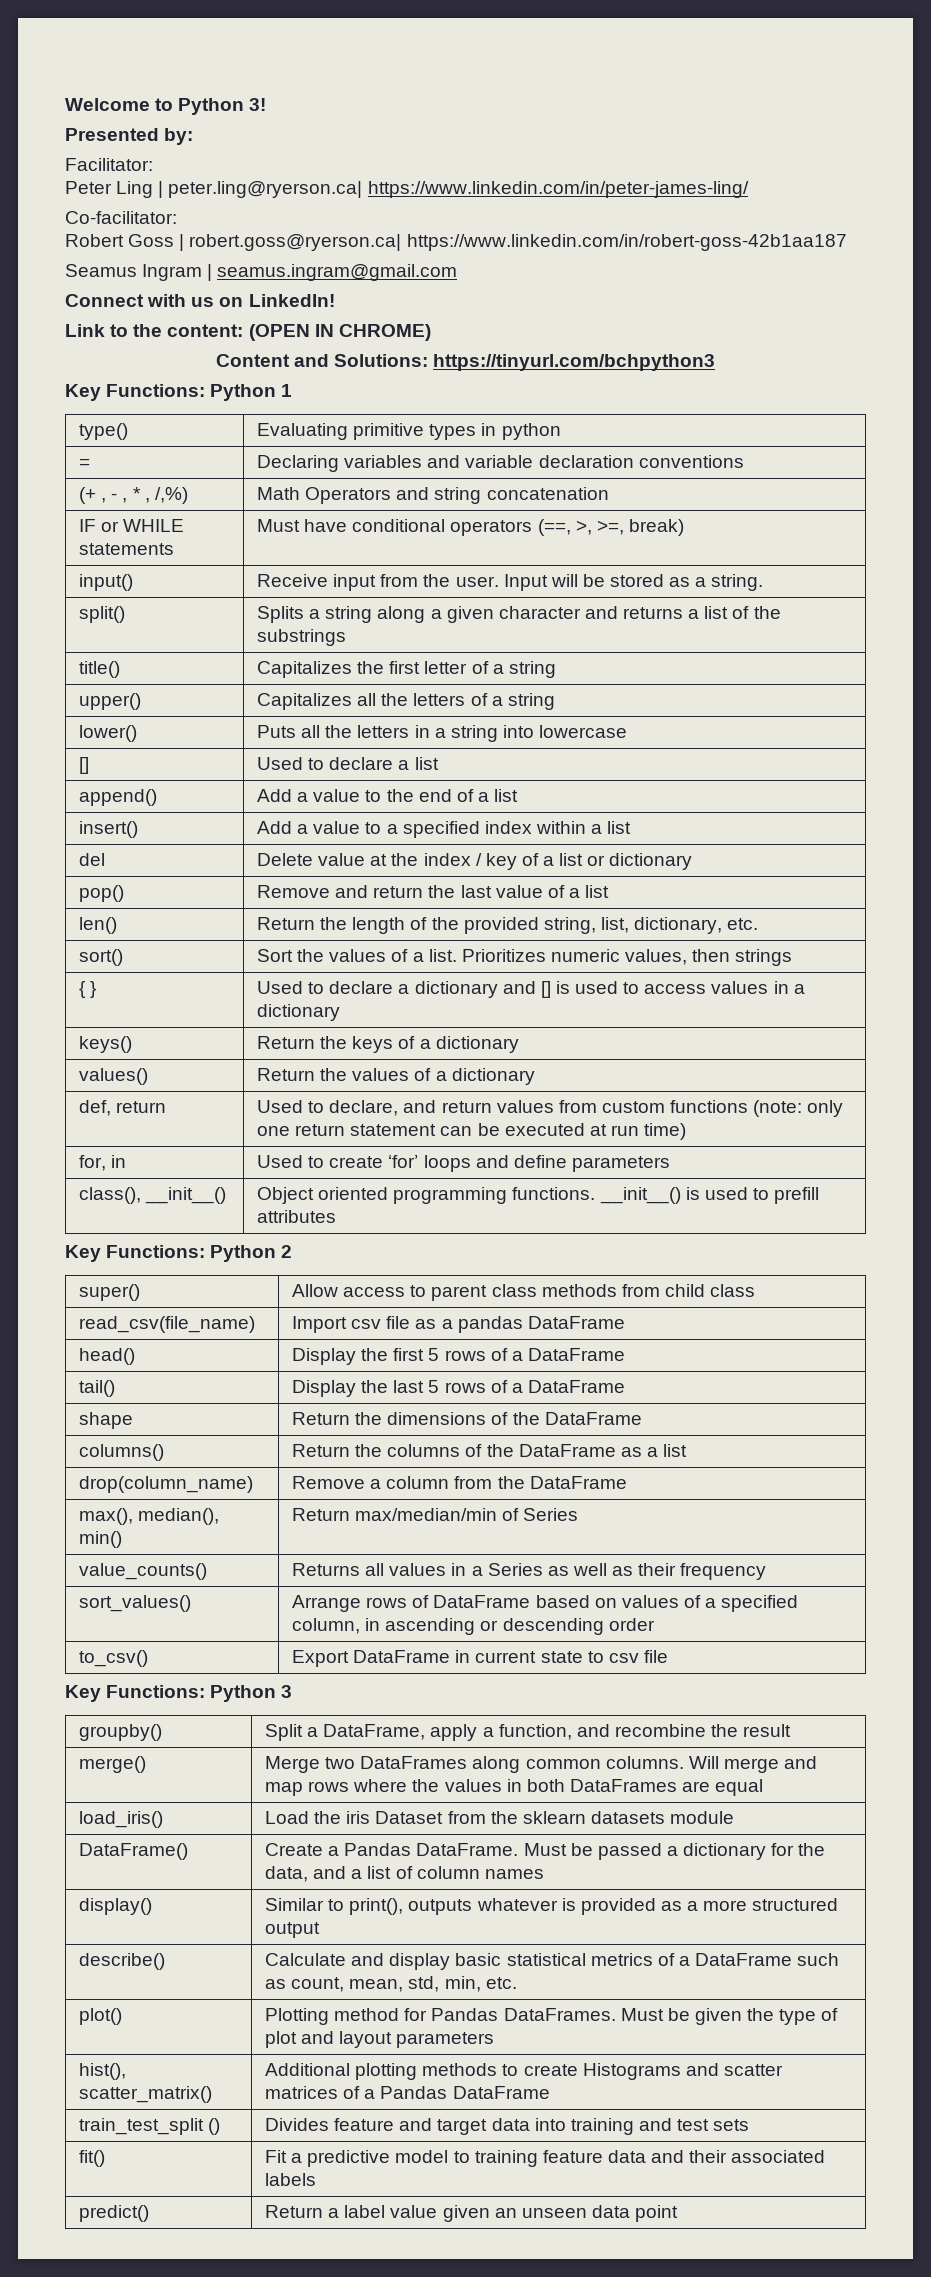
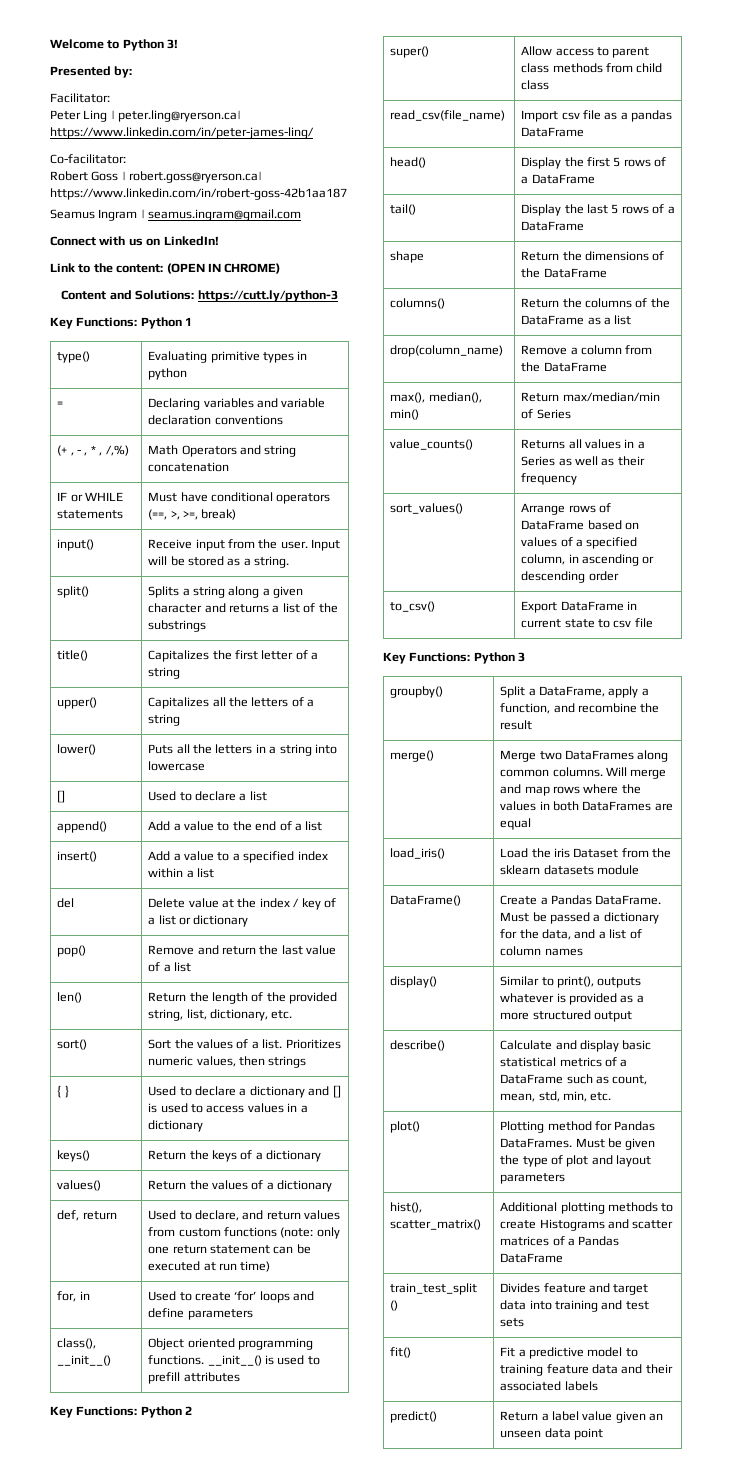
[433,354,716,371] https://tinyurl.com/bchpython3 -> [197,290,338,302] https://cutt.ly/python-3

